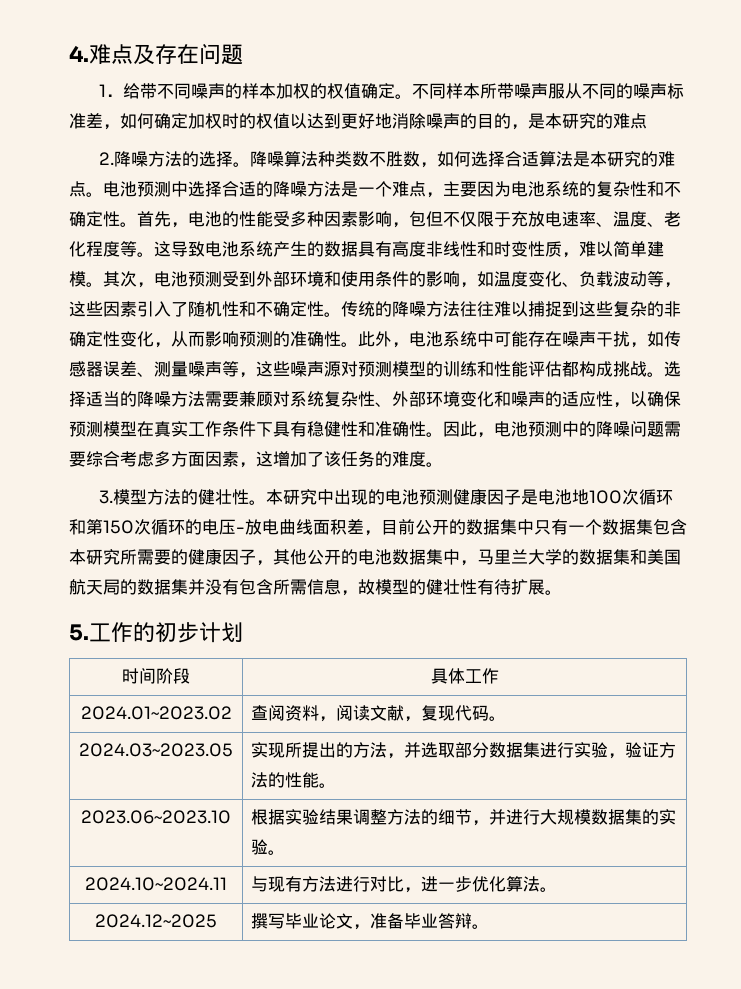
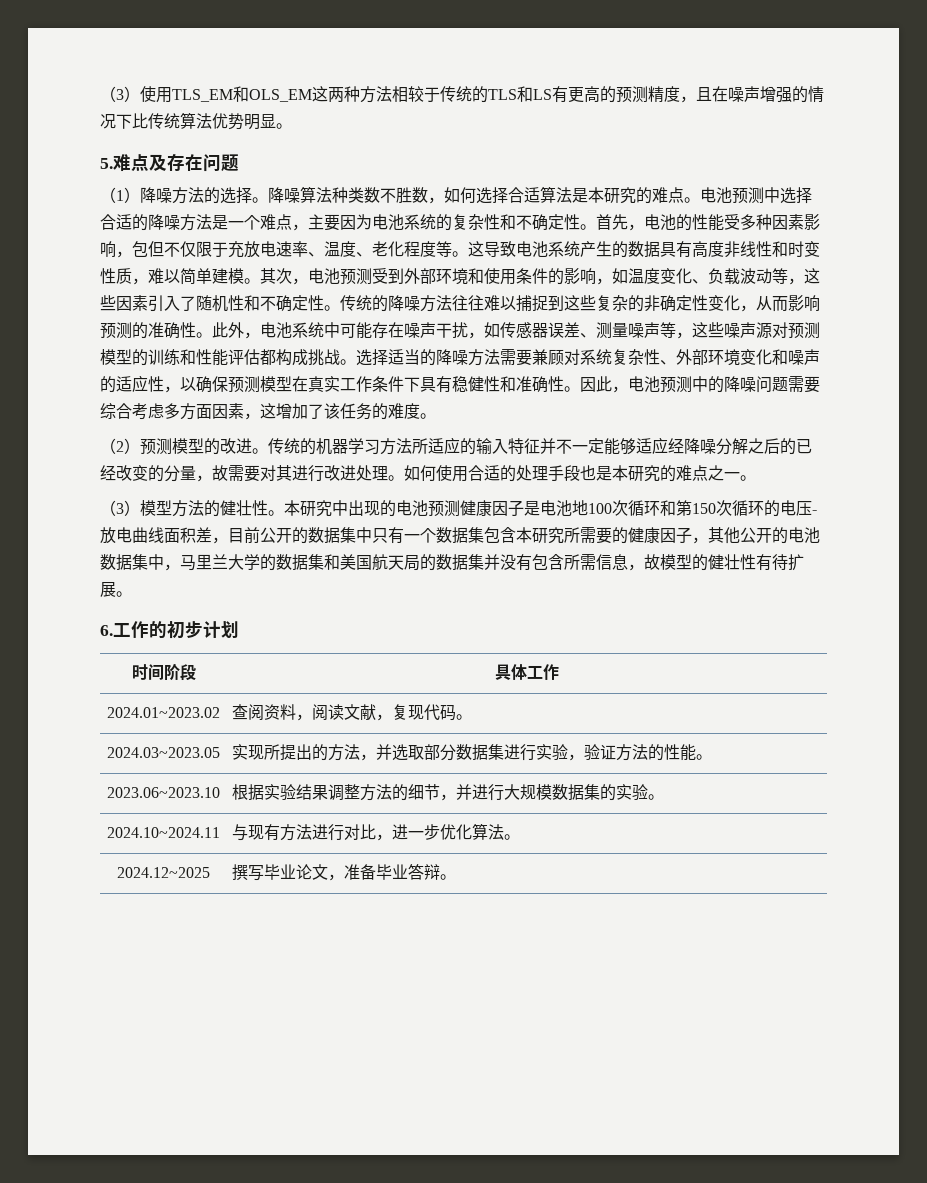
[69,43,243,65] [98,83,684,99] [69,113,647,130] [98,152,114,165] 4.难点及存在问题 // 1．给带不同噪声的样本加权的权值确定。不同样本所带噪声服从不同的噪声标准差，如何确定加权时的权值以达到更好地消除噪声的目的，是本研究的难点 // 2. -> [100,86,824,103] [100,112,292,130] [100,153,239,172] [100,187,140,203] （3）使用TLS_EM和OLS_EM这两种方法相较于传统的TLS和LS有更高的预测精度，且在噪声增强的情况下比传统算法优势明显。 // 5.难点及存在问题 // （1）
[98,490,113,504] 3. -> [100,437,812,455] [100,465,756,482] [100,500,140,516] （2）预测模型的改进。传统的机器学习方法所适应的输入特征并不一定能够适应经降噪分解之后的已经改变的分量，故需要对其进行改进处理。如何使用合适的处理手段也是本研究的难点之一。 // （3）
[69,624,89,641] 5. -> [100,625,113,636] 6.

